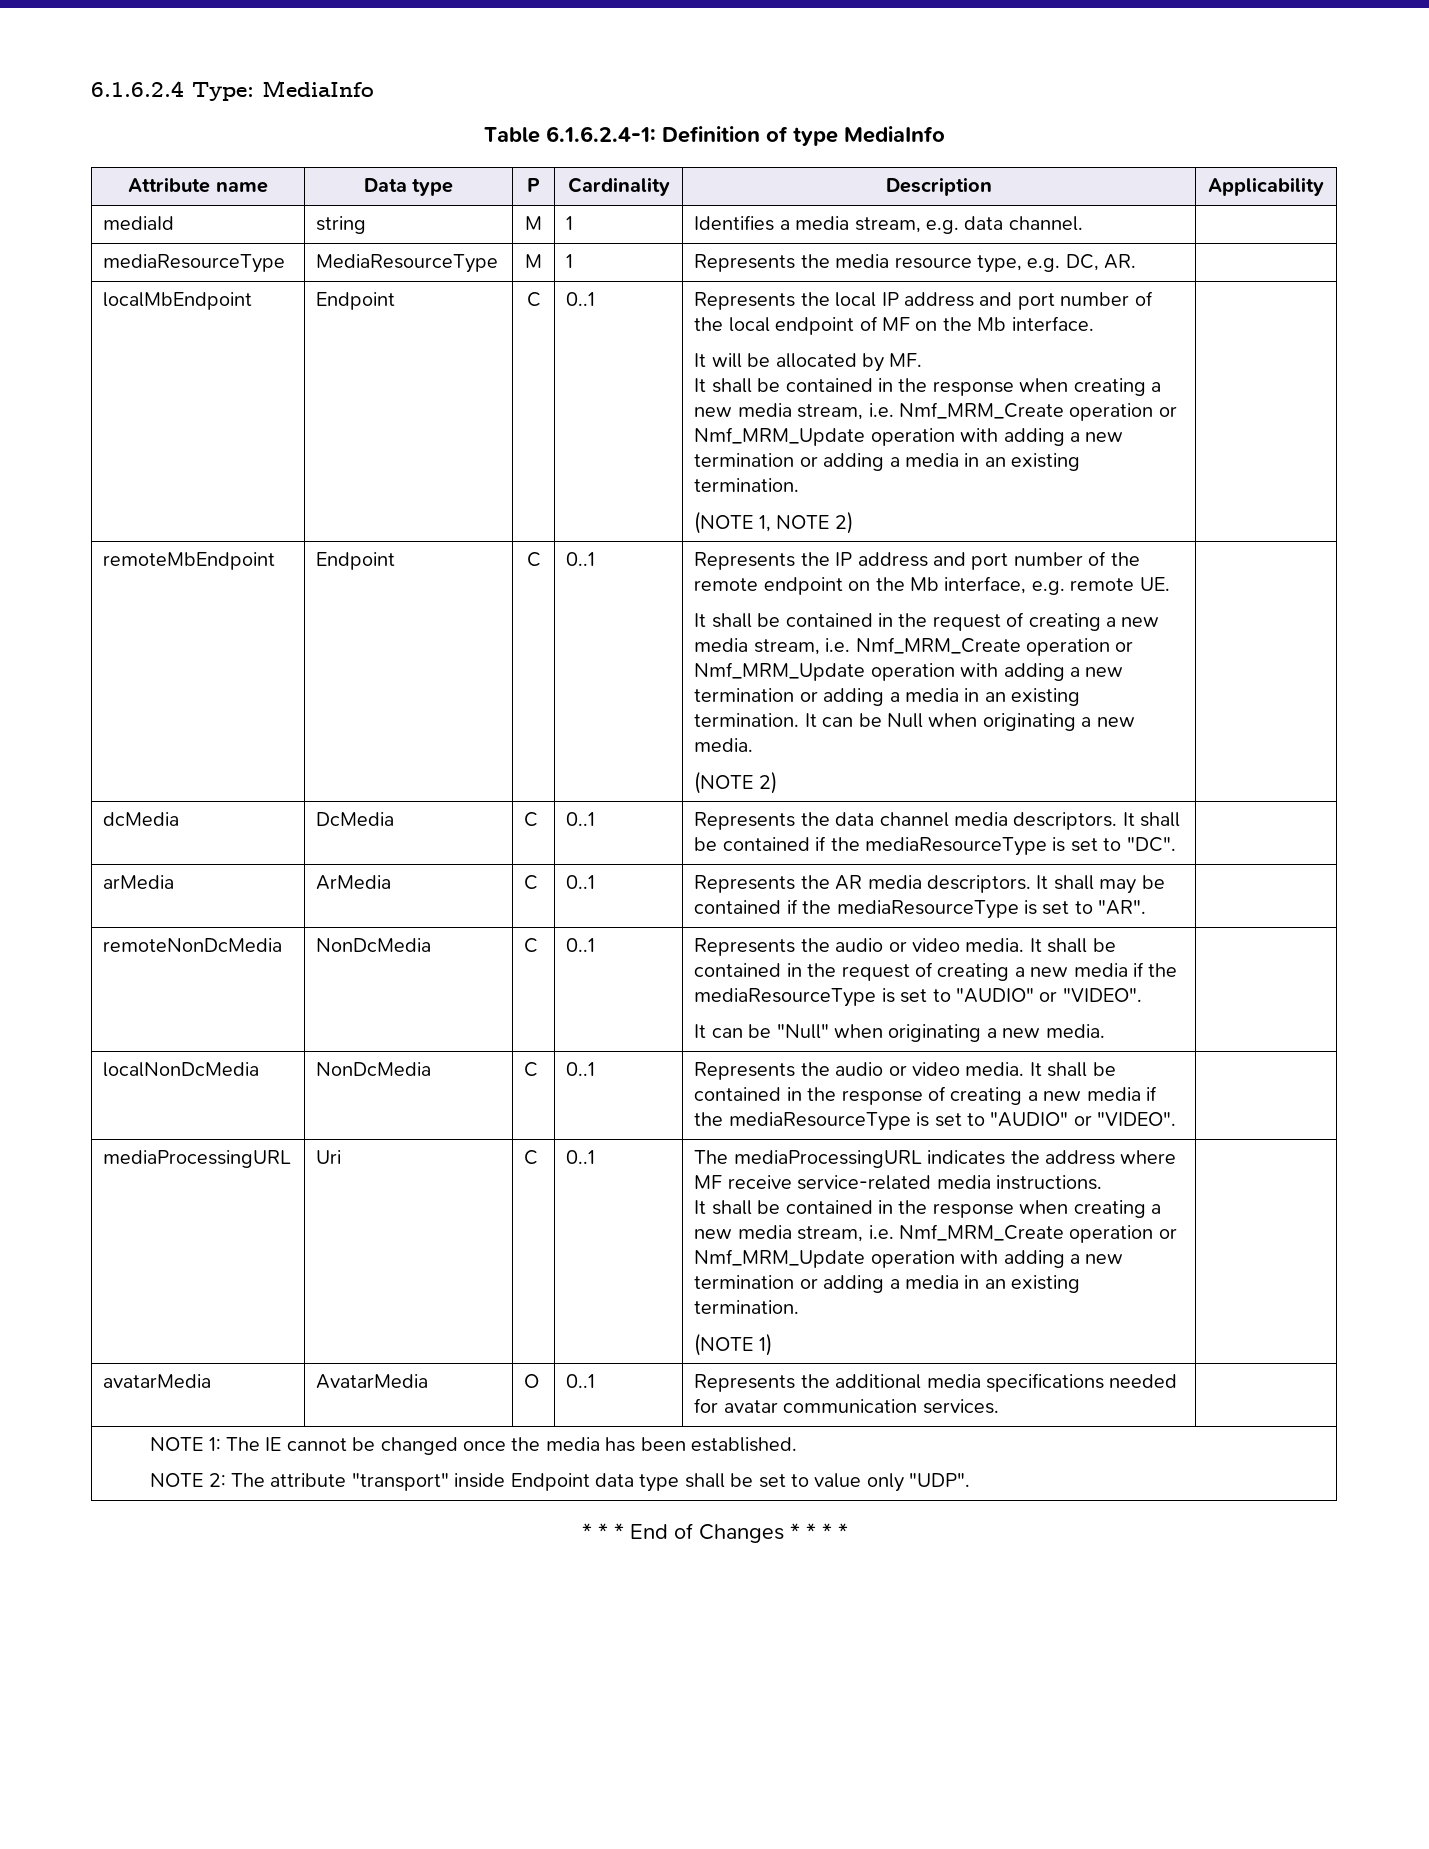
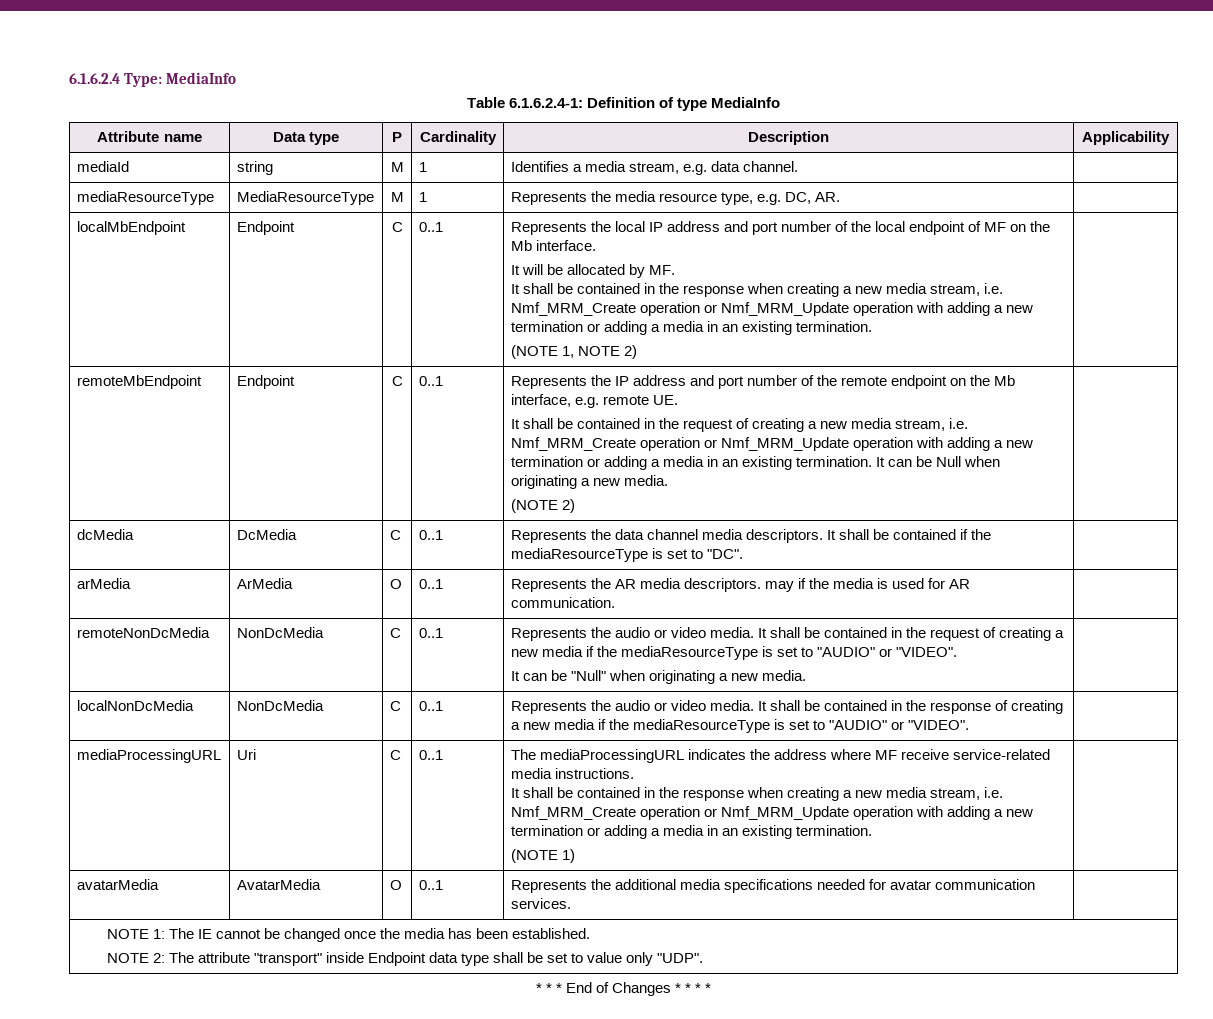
[524,875,539,890] C -> [389,579,402,589] O
[1036,875,1165,894] [694,899,1147,919] It shall may be contained if the mediaResourceType is set to "AR". -> [764,578,971,592] [510,597,615,608] may if the media is used for AR communication.

